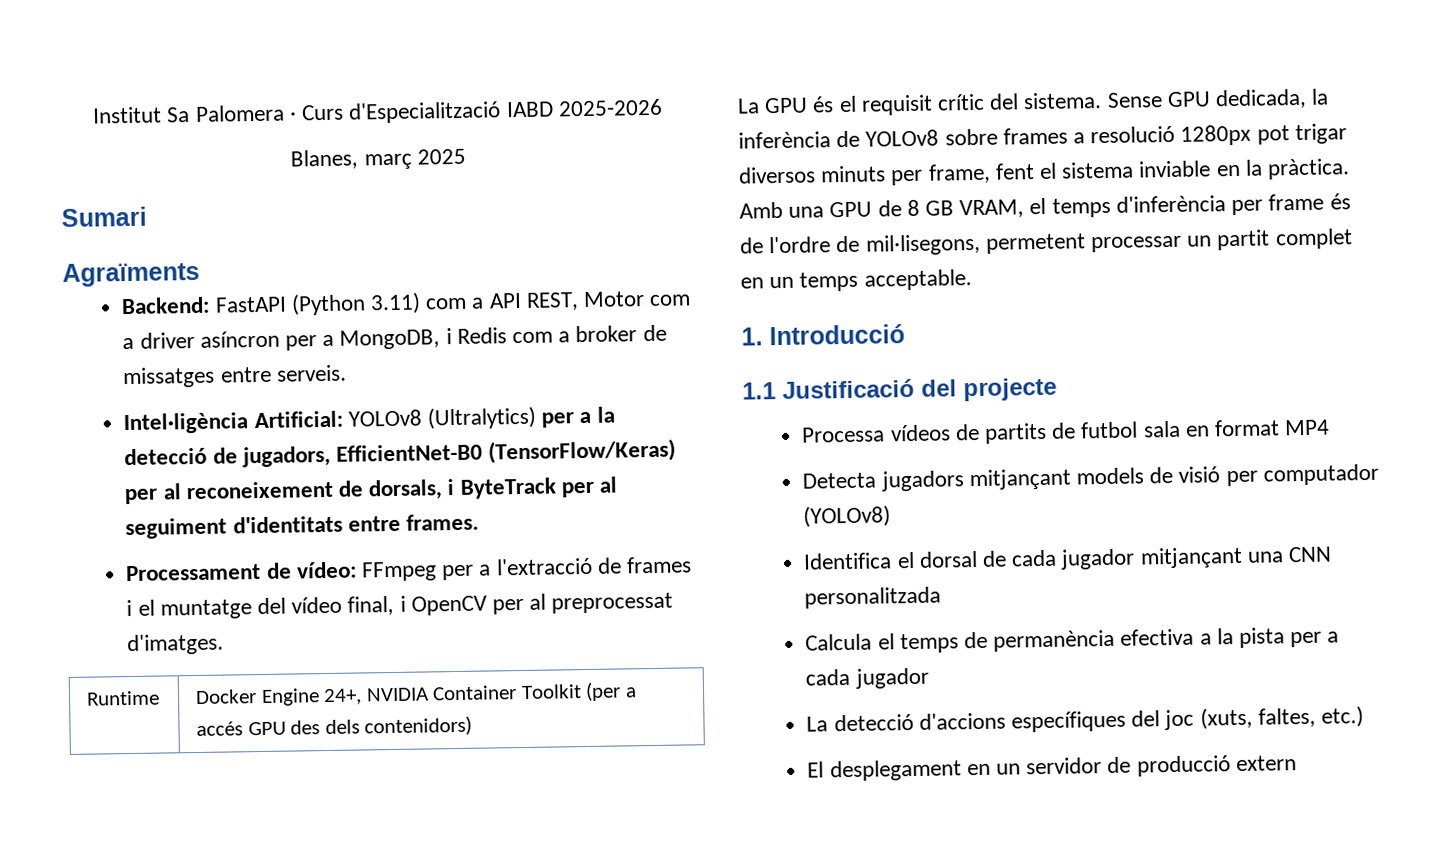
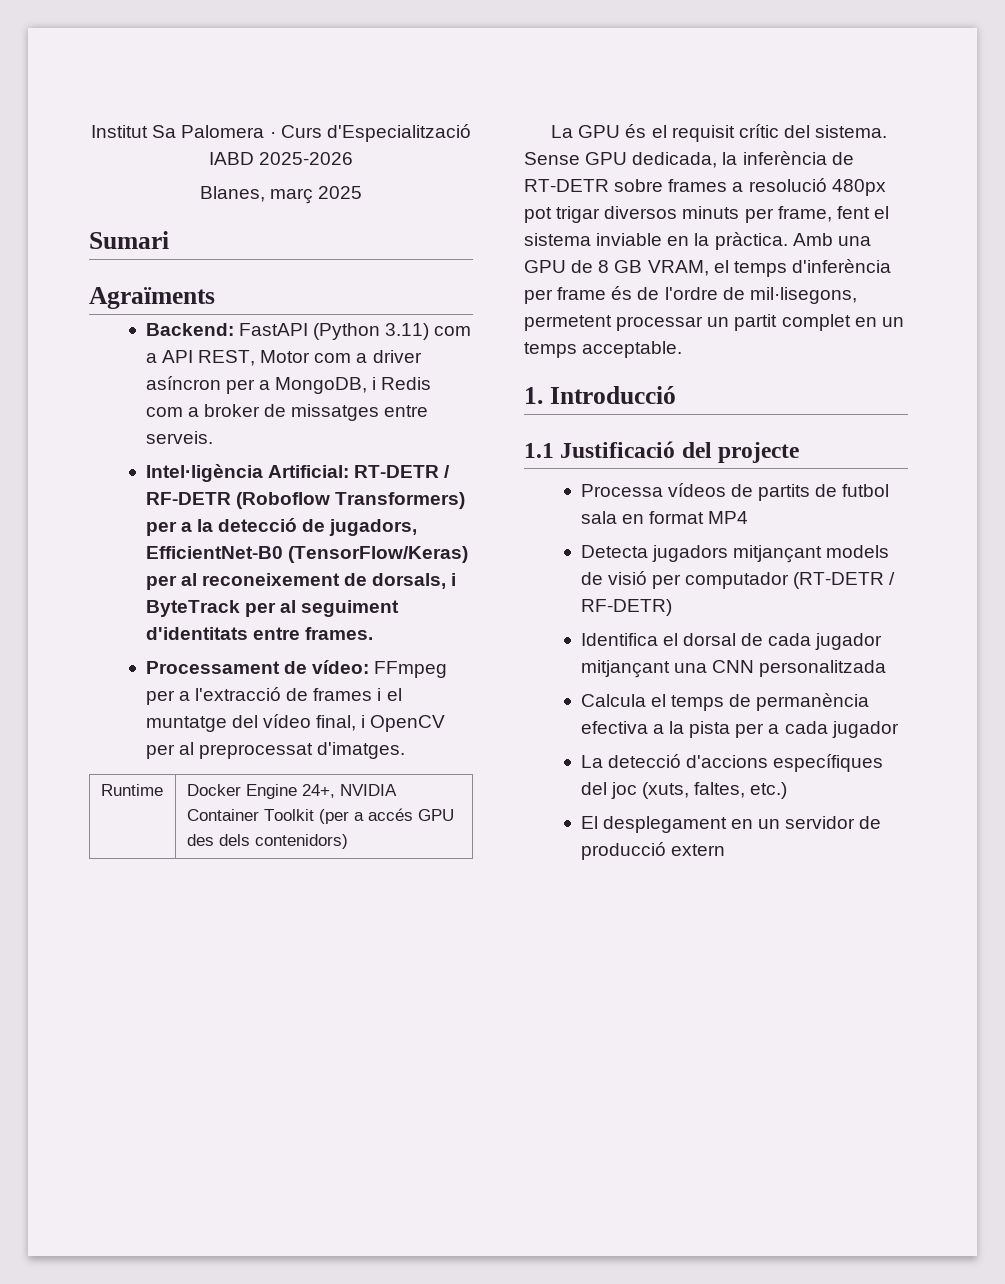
[347,406,536,430] YOLOv8 (Ultralytics) -> [354,465,451,478] [145,492,466,509] RT-DETR / RF-DETR (Roboflow Transformers)
[865,129,940,147] YOLOv8 -> [524,179,609,192] RT-DETR
[1180,124,1252,146] 1280px -> [831,179,886,196] 480px
[803,505,892,528] (YOLOv8) -> [793,572,896,589] [580,599,672,616] (RT-DETR / RF-DETR)

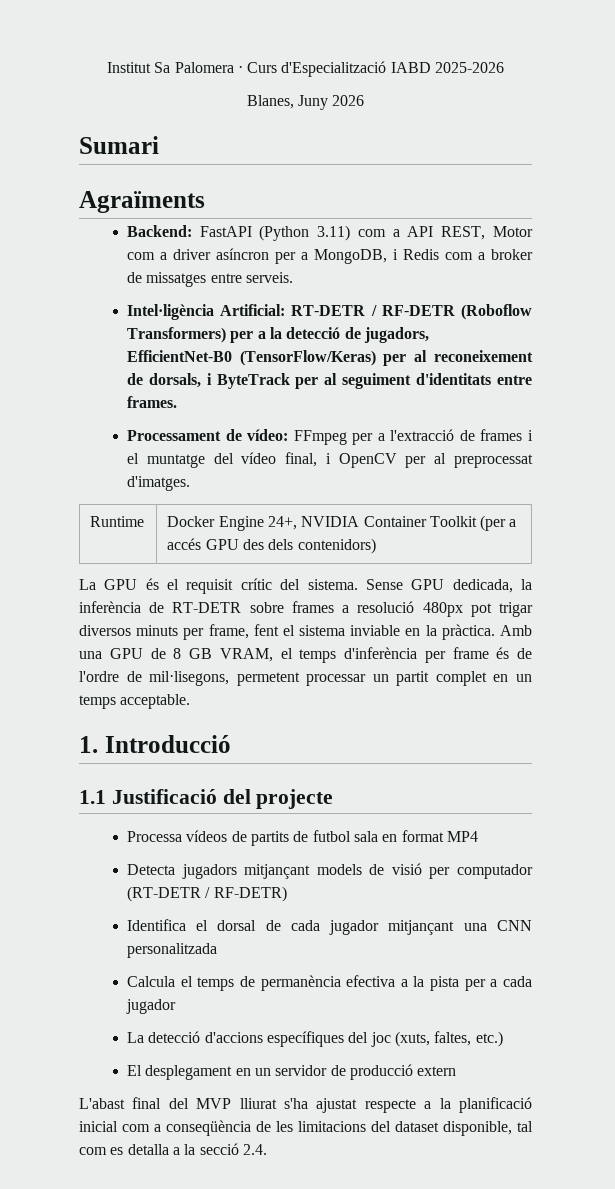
[270,186,363,204] març 2025 -> [298,95,365,110] Juny 2026
(725, 850) none -> [79,1097,532,1113] [79,1120,533,1136] [79,1143,267,1155] // L'abast final del MVP lliurat s'ha ajustat respecte a la planificació inicial com a conseqüència de les limitacions del dataset disponible, tal com es detalla a la secció 2.4.

